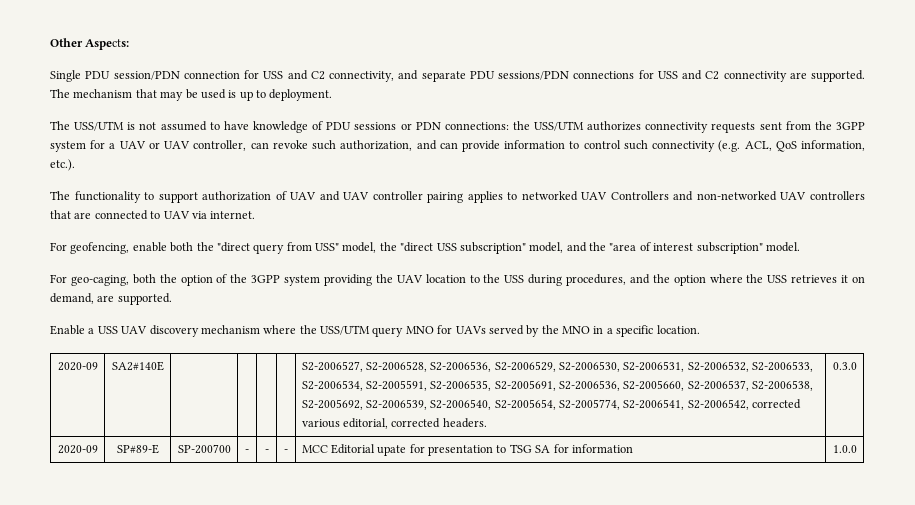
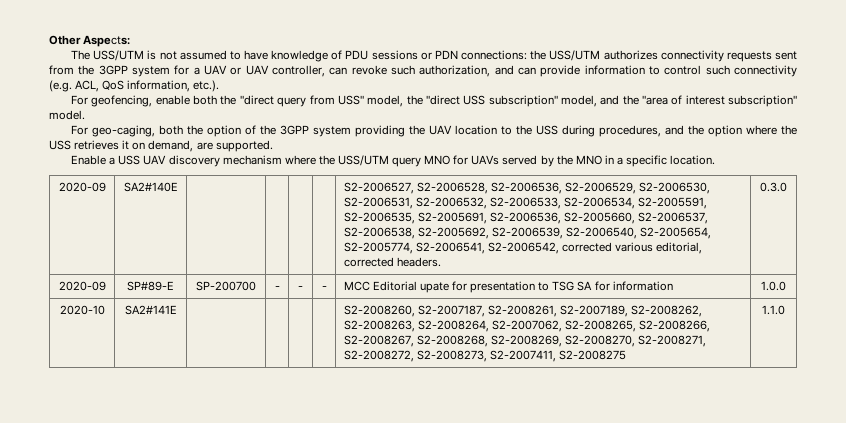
[50,70,865,82] [50,89,333,101] // Single PDU session/PDN connection for USS and C2 connectivity, and separate PDU sessions/PDN connections for USS and C2 connectivity are supported. The mechanism that may be used is up to deployment. -> (131, 41) none
[50,191,865,203] [50,210,256,220] // The functionality to support authorization of UAV and UAV controller pairing applies to networked UAV Controllers and non-networked UAV controllers that are connected to UAV via internet. -> (220, 86) none
(857, 449) none -> [59,305,105,315] [124,305,177,315] [343,305,703,317] [343,320,711,332] [343,335,707,347] [343,350,627,362] [762,305,785,315] // 2020-10 | SA2#141E | | | | | S2-2008260, S2-2007187, S2-2008261, S2-2007189, S2-2008262, S2-2008263, S2-2008264, S2-2007062, S2-2008265, S2-2008266, S2-2008267, S2-2008268, S2-2008269, S2-2008270, S2-2008271, S2-2008272, S2-2008273, S2-2007411, S2-2008275 | 1.1.0

